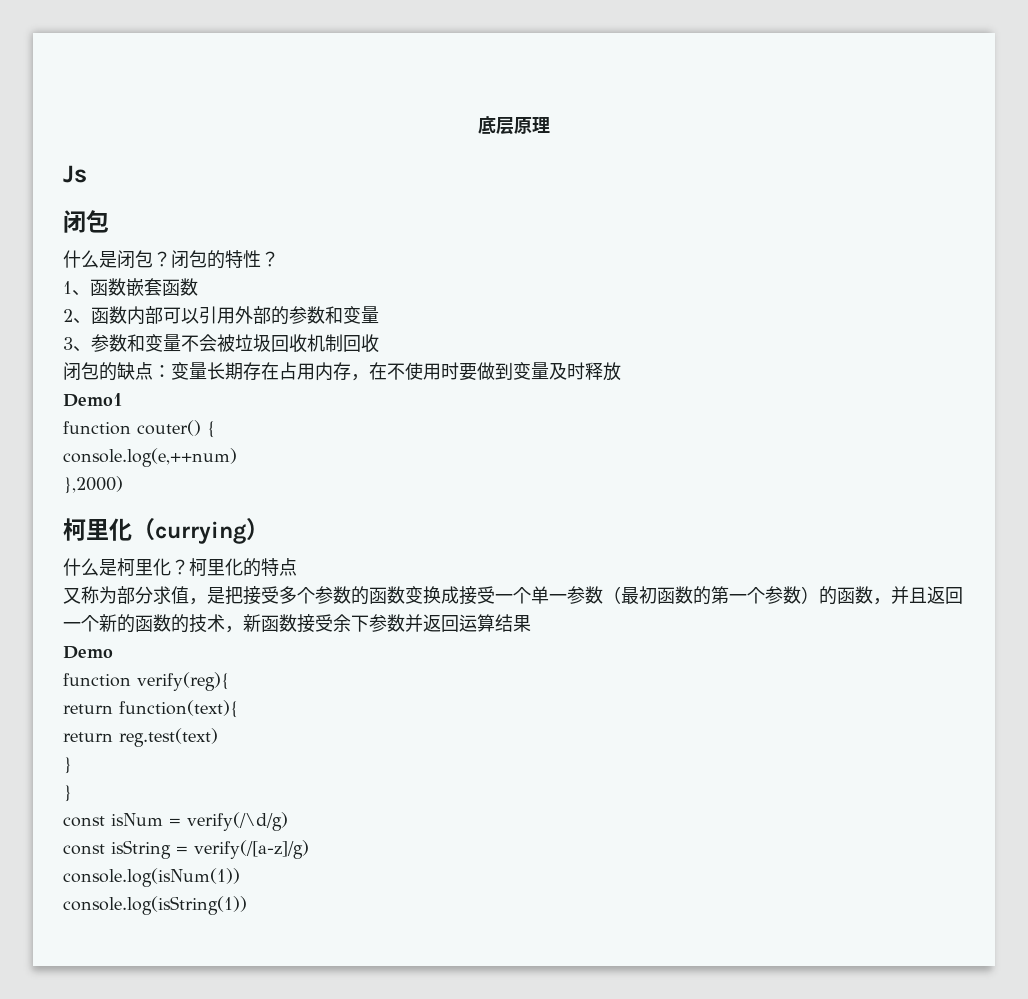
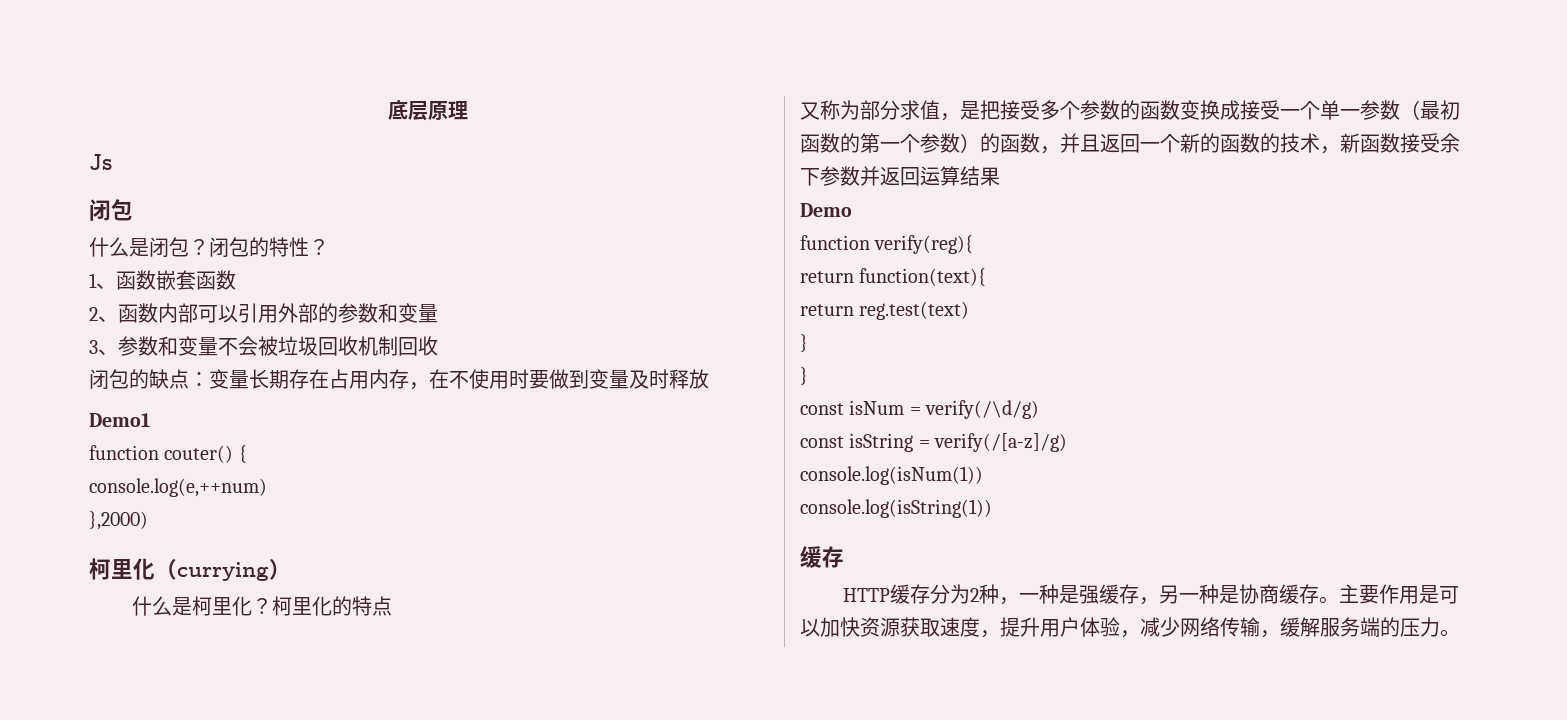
(247, 905) none -> [800,546,844,568] [843,584,1460,605] [800,617,1460,638] // 缓存 // HTTP缓存分为2种，一种是强缓存，另一种是协商缓存。主要作用是可以加快资源获取速度，提升用户体验，减少网络传输，缓解服务端的压力。

